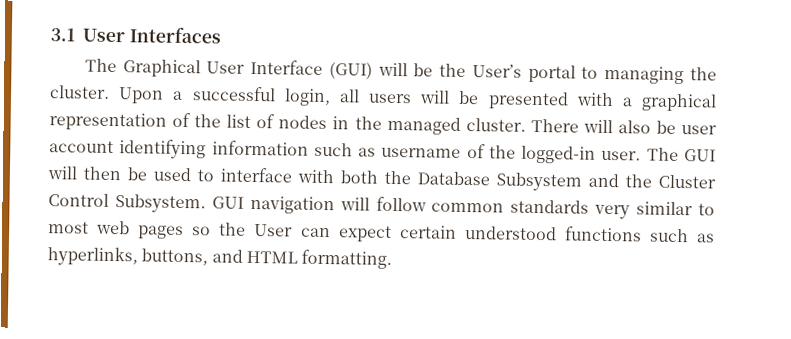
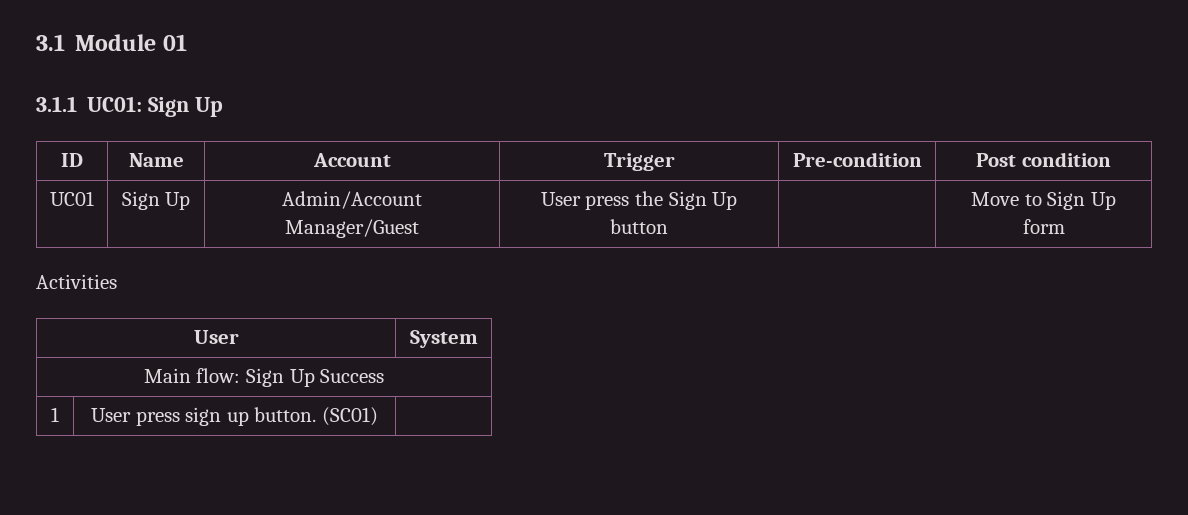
[82,26,221,44] [84,58,717,85] [49,85,717,112] [49,112,717,135] [49,139,716,164] [47,166,716,192] [48,193,716,220] [48,220,715,243] [47,246,393,269] User Interfaces // The Graphical User Interface (GUI) will be the User’s portal to managing the cluster. Upon a successful login, all users will be presented with a graphical representation of the list of nodes in the managed cluster. There will also be user account identifying information such as username of the logged-in user. The GUI will then be used to interface with both the Database Subsystem and the Cluster Control Subsystem. GUI navigation will follow common standards very similar to most web pages so the User can expect certain understood functions such as hyperlinks, buttons, and HTML formatting. -> [75,34,187,51] [36,96,224,117] [61,153,83,167] [128,153,184,167] [312,153,391,167] [603,153,675,171] [792,152,922,167] [976,152,1111,167] [50,191,94,206] [121,191,191,210] [282,191,422,209] [285,219,419,238] [540,191,738,210] [610,219,668,234] [971,191,1116,210] [1022,219,1065,234] [36,274,117,289] [193,330,239,344] [409,330,478,348] [143,368,385,387] [51,407,59,422] [91,407,378,426] Module 01 // 3.1.1 UC01: Sign Up // ID | Name | Account | Trigger | Pre-condition | Post condition // UC01 | Sign Up | Admin/Account Manager/Guest | User press the Sign Up button | | Move to Sign Up form // Activities // User | System // Main flow: Sign Up Success // 1 | User press sign up button. (SC01) |

